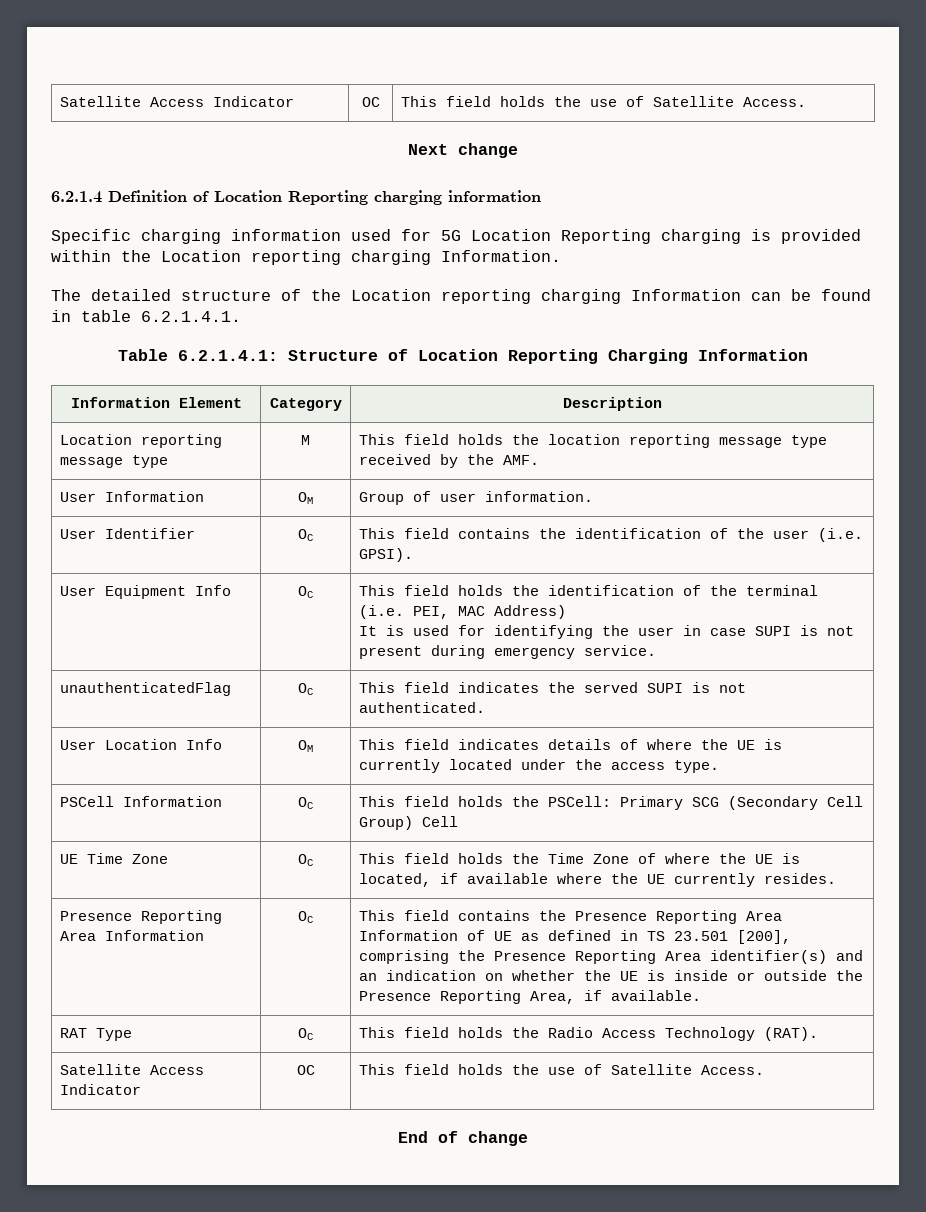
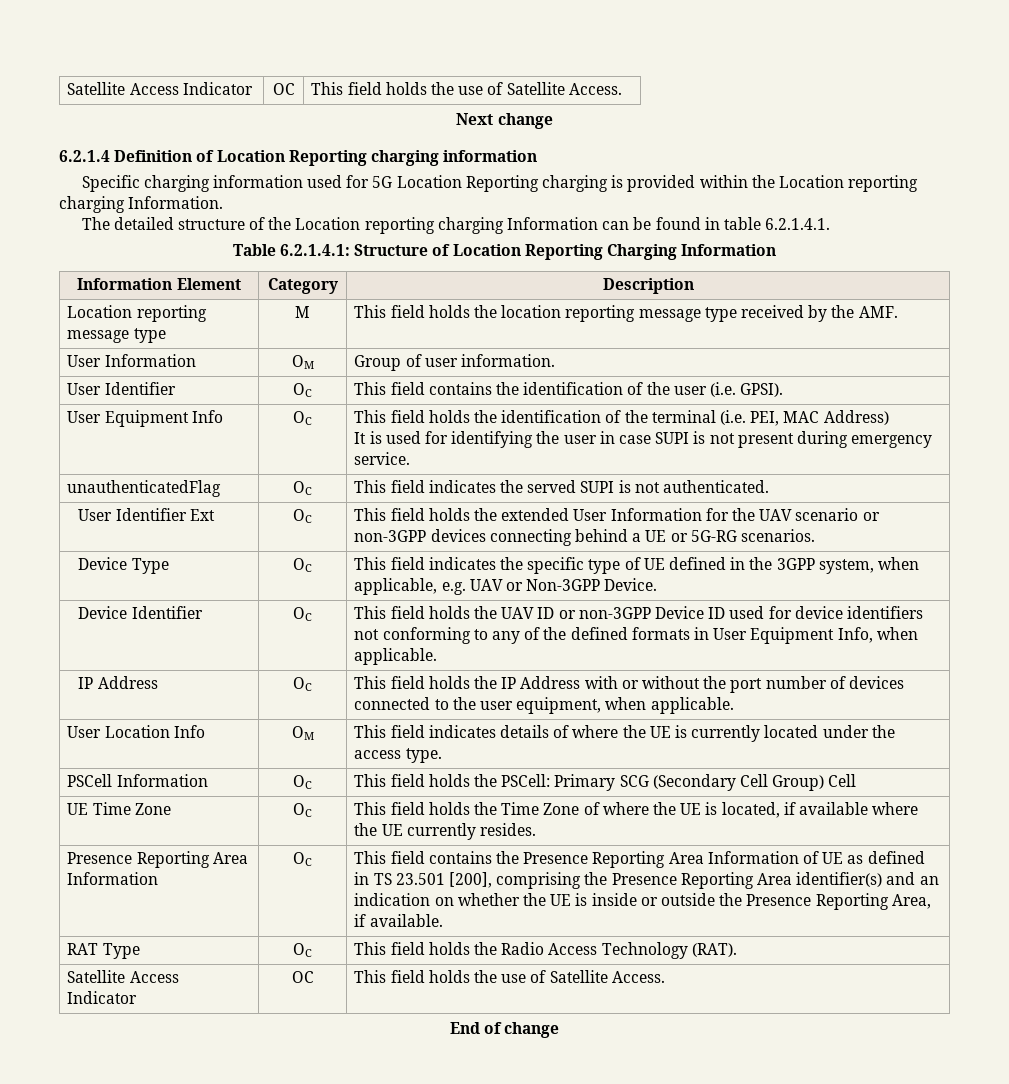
(485, 707) none -> [78,508,215,521] [293,509,312,523] [354,508,880,521] [354,529,815,546] [78,557,169,574] [293,558,312,572] [354,557,919,574] [354,578,658,595] [78,606,203,619] [293,607,312,621] [354,606,923,619] [354,627,918,644] [354,648,438,665] [78,676,158,689] [293,677,312,691] [354,676,904,693] [354,697,734,714] // User Identifier Ext | OC | This field holds the extended User Information for the UAV scenario or non-3GPP devices connecting behind a UE or 5G-RG scenarios. // Device Type | OC | This field indicates the specific type of UE defined in the 3GPP system, when applicable, e.g. UAV or Non-3GPP Device. // Device Identifier | OC | This field holds the UAV ID or non-3GPP Device ID used for device identifiers not conforming to any of the defined formats in User Equipment Info, when applicable. // IP Address | OC | This field holds the IP Address with or without the port number of devices connected to the user equipment, when applicable.

